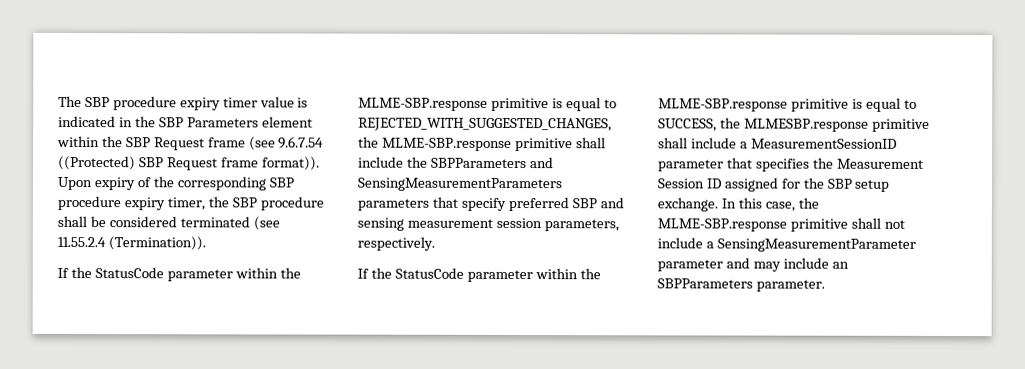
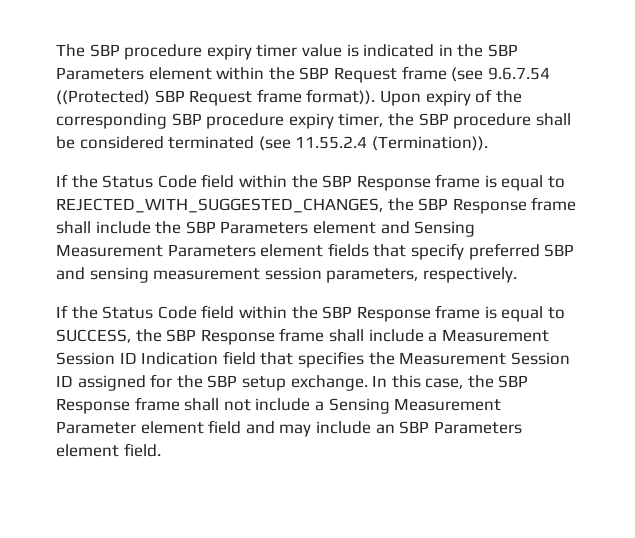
[94,267,301,282] [358,97,549,112] StatusCode parameter within the MLME-SBP.response primitive -> [102,174,481,191] Status Code field within the SBP Response frame
[381,137,606,152] [358,156,554,169] [357,177,563,192] [357,198,429,211] MLME-SBP.response primitive shall include the SBPParameters and SensingMeasurementParameters parameters -> [418,197,577,214] [56,221,476,237] [56,243,369,257] SBP Response frame shall include the SBP Parameters element and Sensing Measurement Parameters element fields
[394,267,601,283] [658,98,849,112] StatusCode parameter within the MLME-SBP.response primitive -> [102,305,481,322] Status Code field within the SBP Response frame
[743,118,930,132] [658,137,897,149] [658,159,724,172] MLMESBP.response primitive shall include a MeasurementSessionID parameter -> [166,328,549,345] [56,351,256,365] SBP Response frame shall include a Measurement Session ID Indication field
[657,218,848,232] MLME-SBP.response primitive -> [498,375,529,388] [56,397,180,414] SBP Response frame
[716,238,916,252] [657,257,849,272] [657,278,825,292] SensingMeasurementParameter parameter and may include an SBPParameters parameter. -> [328,398,502,414] [56,420,522,437] [56,443,161,457] Sensing Measurement Parameter element field and may include an SBP Parameters element field.

